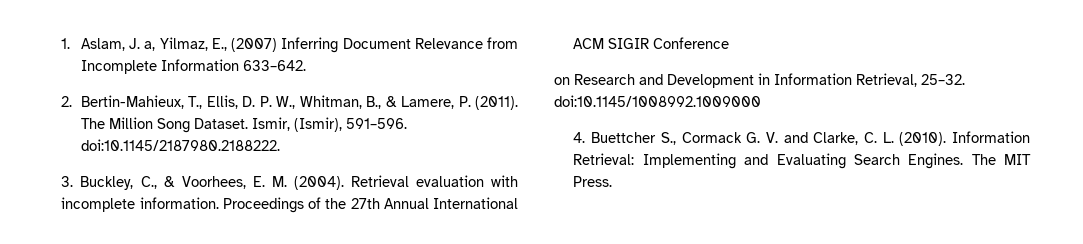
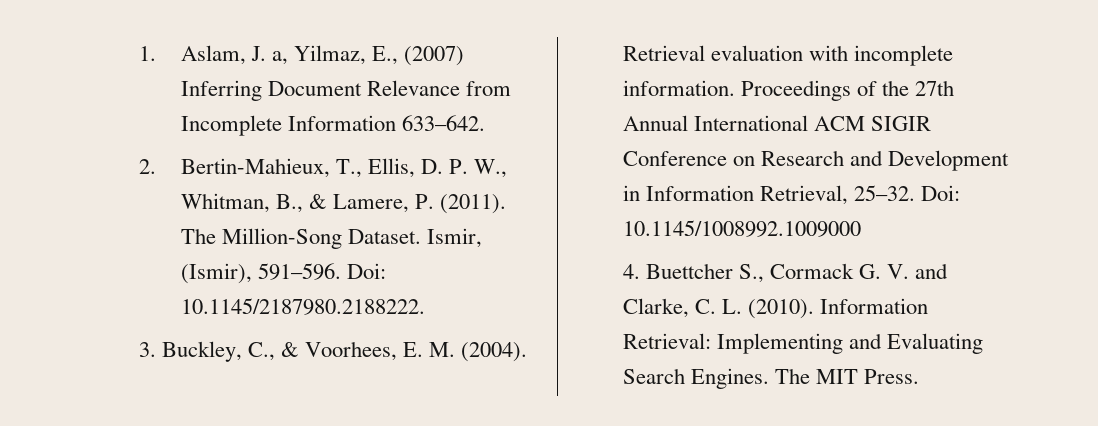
[108,117,190,133] Million Song -> [222,228,343,249] Million-Song
[80,139,280,151] doi:10.1145/2187980.2188222. -> [347,263,387,279] [181,298,426,315] Doi: 10.1145/2187980.2188222.
(730, 43) // -> (727, 158) none
[554,95,761,107] doi:10.1145/1008992.1009000 -> [920,185,960,201] [622,220,861,237] Doi: 10.1145/1008992.1009000

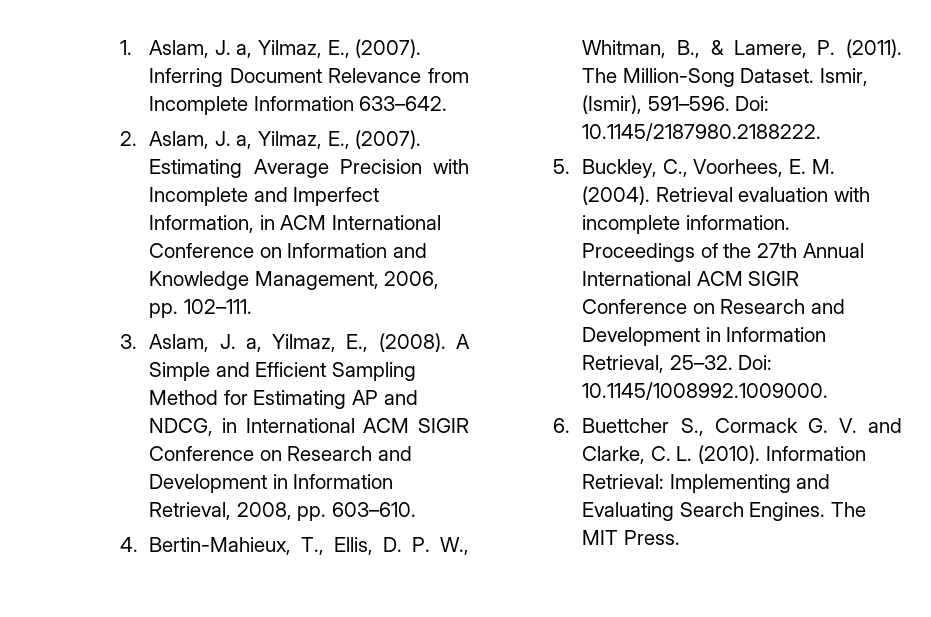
[404,46,465,66] (2007) -> [355,39,422,58] (2007).
(156, 166) none -> [149,130,422,149] [149,159,469,178] [149,187,380,206] [149,215,441,233] [149,243,427,258] [149,271,440,290] [149,299,252,318] [119,333,470,352] [149,362,416,381] [149,390,418,409] [149,418,469,436] [149,446,412,461] [149,474,394,493] [149,502,416,521] [119,537,138,552] Aslam, J. a, Yilmaz, E., (2007). Estimating Average Precision with Incomplete and Imperfect Information, in ACM International Conference on Information and Knowledge Management, 2006, pp. 102–111. // 3. Aslam, J. a, Yilmaz, E., (2008). A Simple and Efficient Sampling Method for Estimating AP and NDCG, in International ACM SIGIR Conference on Research and Development in Information Retrieval, 2008, pp. 603–610. // 4.
[138,342,156,357] 3. -> [552,159,570,174] 5.
[280,342,299,357] & -> (688, 168) none
[622,220,861,237] [622,264,640,279] 10.1145/1008992.1009000 // 4. -> [582,382,829,400] [552,418,570,433] 10.1145/1008992.1009000. // 6.

